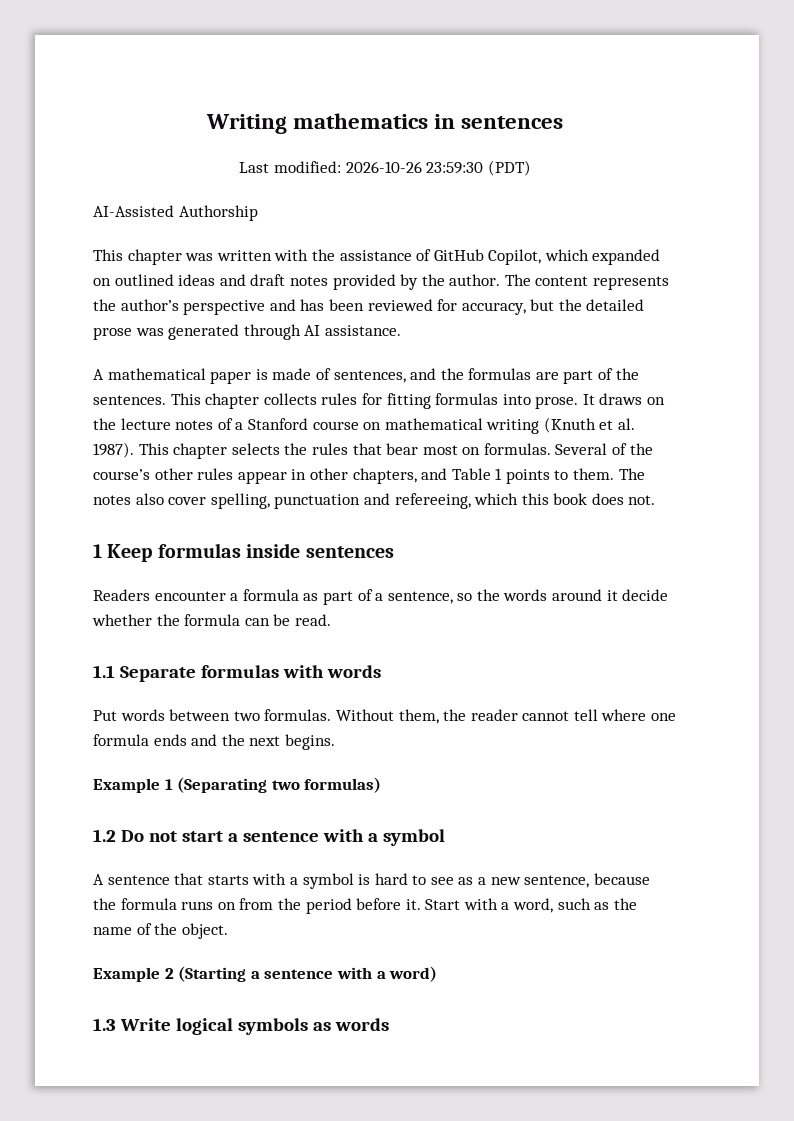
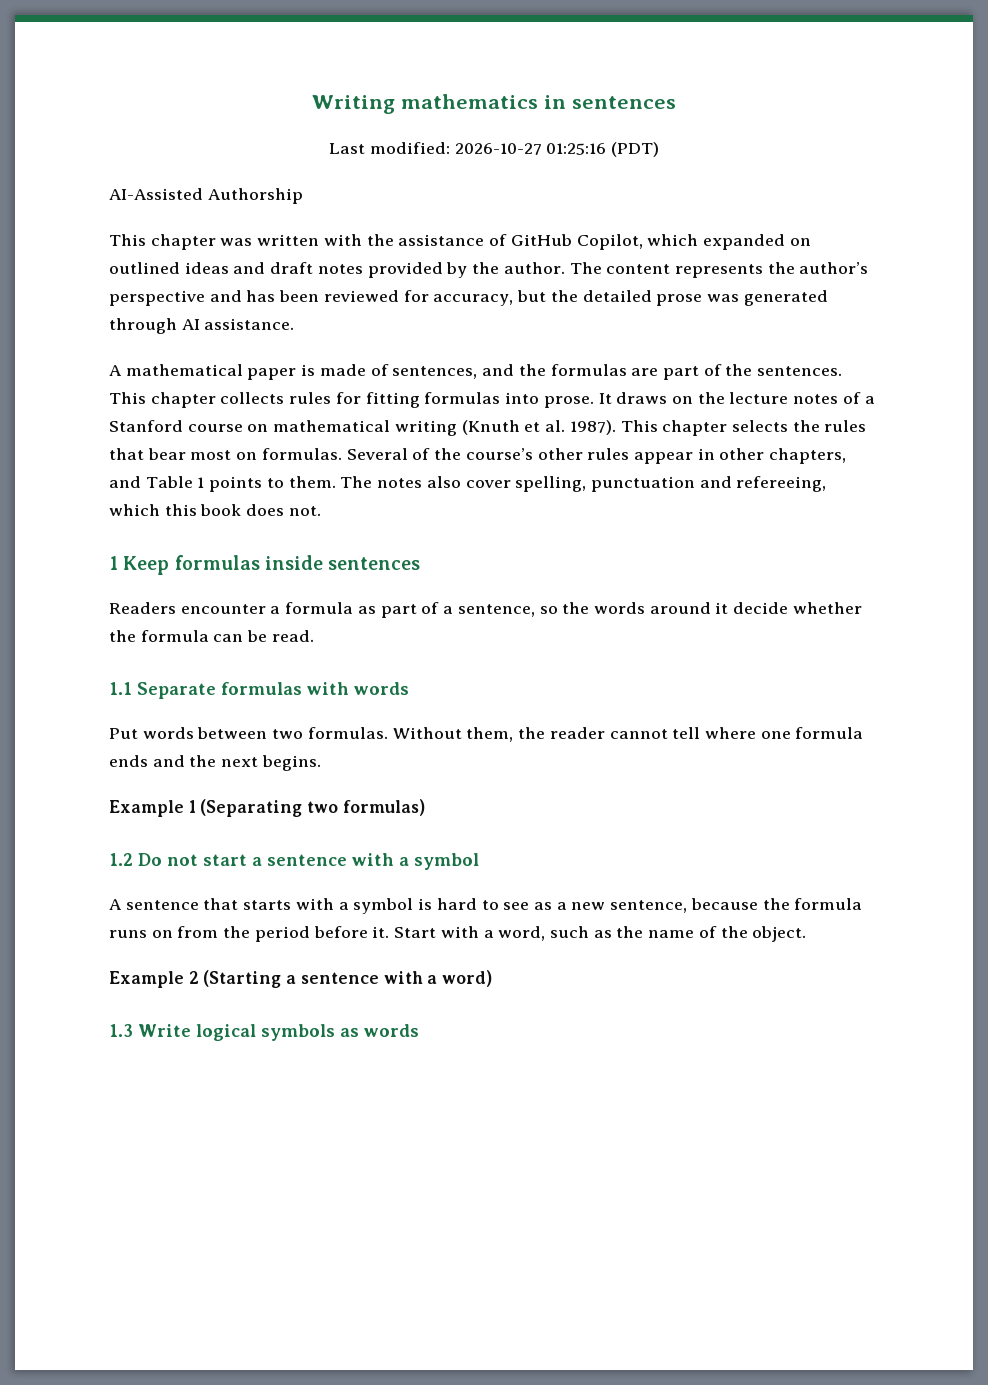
[345,161,484,174] 2026-10-26 23:59:30 -> [454,143,607,155] 2026-10-27 01:25:16

